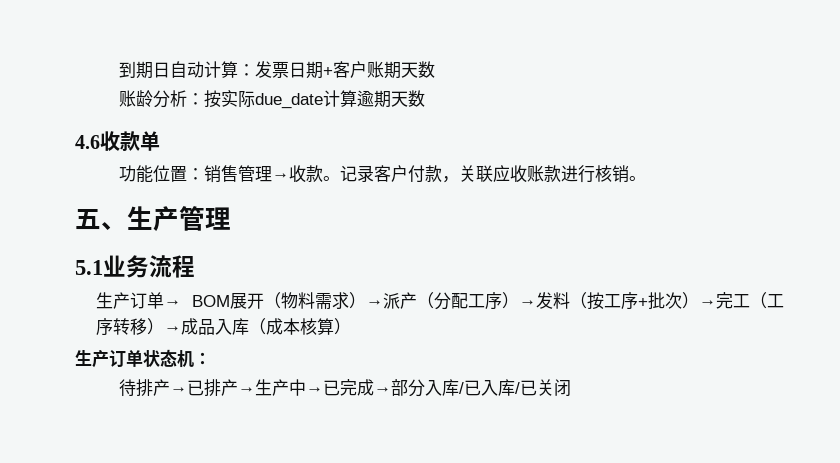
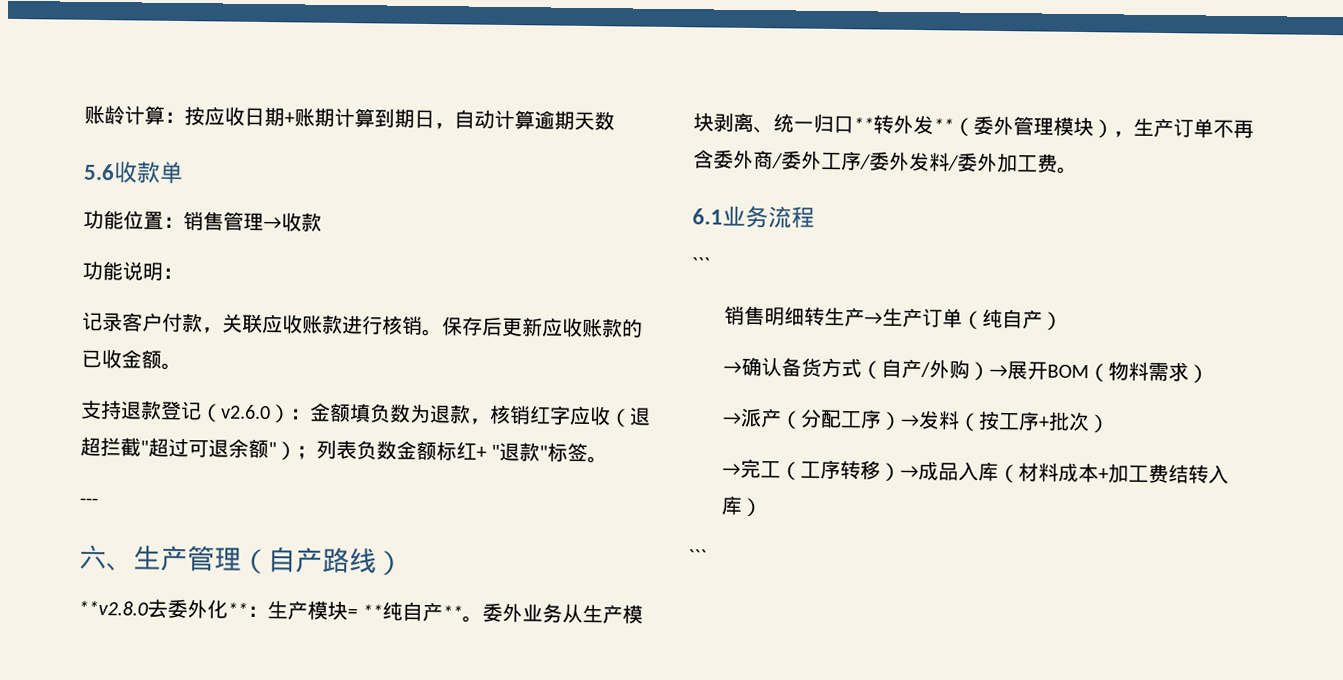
[119,61,436,79] [119,90,324,109] 到期日自动计算：发票日期+客户账期天数 // 账龄分析：按实际due_date -> [84,104,495,130] 账龄计算：按应收日期+账期计算到期日，自动
[75,135,100,149] 4.6 -> [83,163,115,181] 5.6
[323,176,341,181] 。 -> [82,260,183,281] // 功能说明： //
[75,206,231,232] [75,255,195,278] [95,292,264,309] // 五、生产管理 // 5.1业务流程 // 生产订单→ BOM展开 -> [442,316,643,338] [81,349,182,371] [80,399,651,428] [80,436,609,464] [79,497,99,506] [79,544,404,576] [78,598,644,624] [693,112,1254,139] [693,149,1078,174] [692,205,815,229] [691,257,711,272] [723,305,1063,331] [722,356,1089,381] 保存后更新应收账款的已收金额。 // 支持退款登记（v2.6.0）：金额填负数为退款，核销红字应收（退超拦截"超过可退余额"）；列表负数金额标红+ "退款"标签。 // --- // 六、生产管理（自产路线） // **v2.8.0去委外化**：生产模块= **纯自产**。委外业务从生产模块剥离、统一归口**转外发**（委外管理模块），生产订单不再含委外商/委外工序/委外发料/委外加工费。 // 6.1业务流程 // ``` // 销售明细转生产→生产订单（纯自产） // →确认备货方式（自产/外购）→展开BOM
(366, 300) none -> (1209, 374) //
(699, 300) none -> (1110, 424) //
[265,318,351,335] [75,349,211,368] [119,379,572,397] 成本核算） // 生产订单状态机： // 待排产→已排产→生产中→已完成→部分入库/已入库/已关闭 -> [1017,462,1229,484] [720,495,763,518] [688,549,707,564] 材料成本+加工费结转入库） // ```

